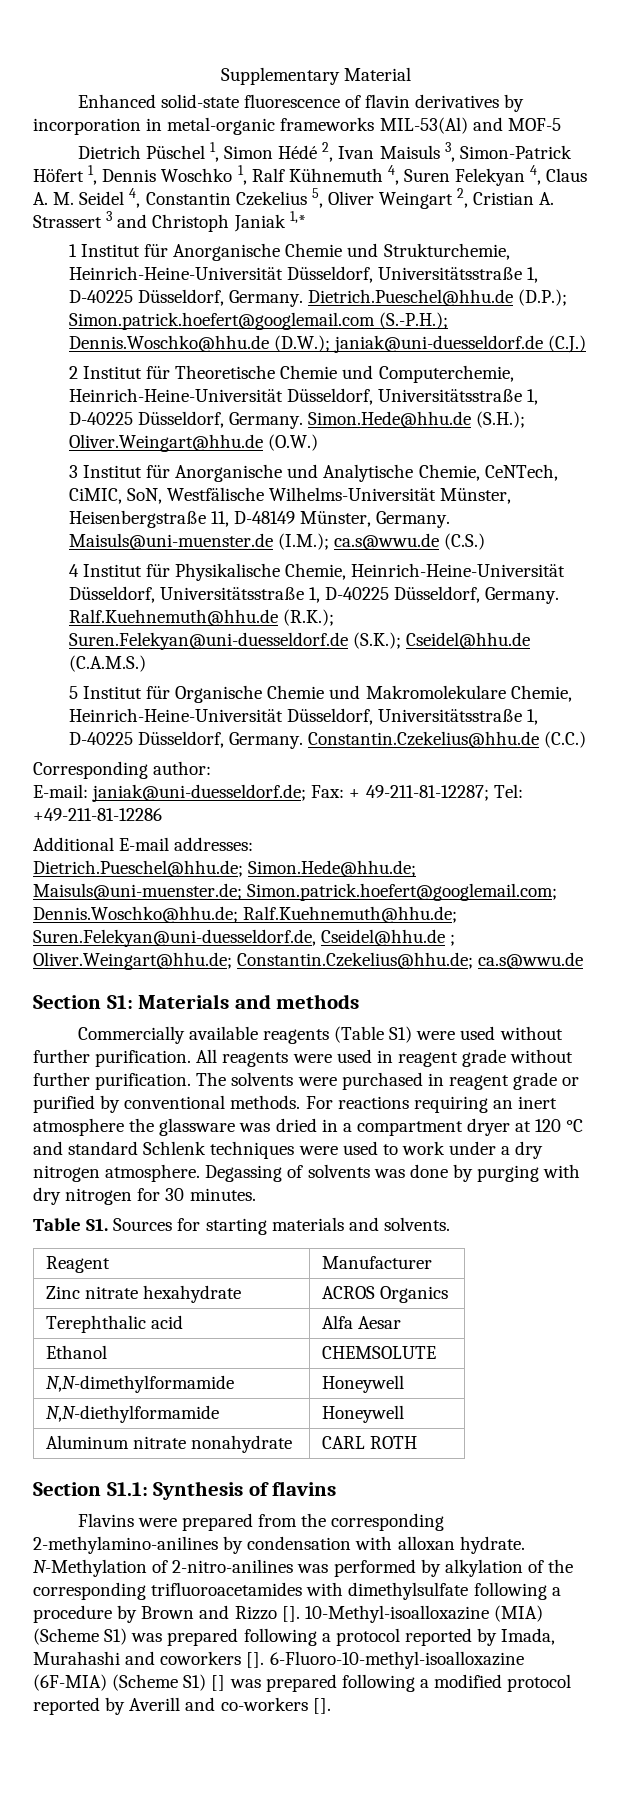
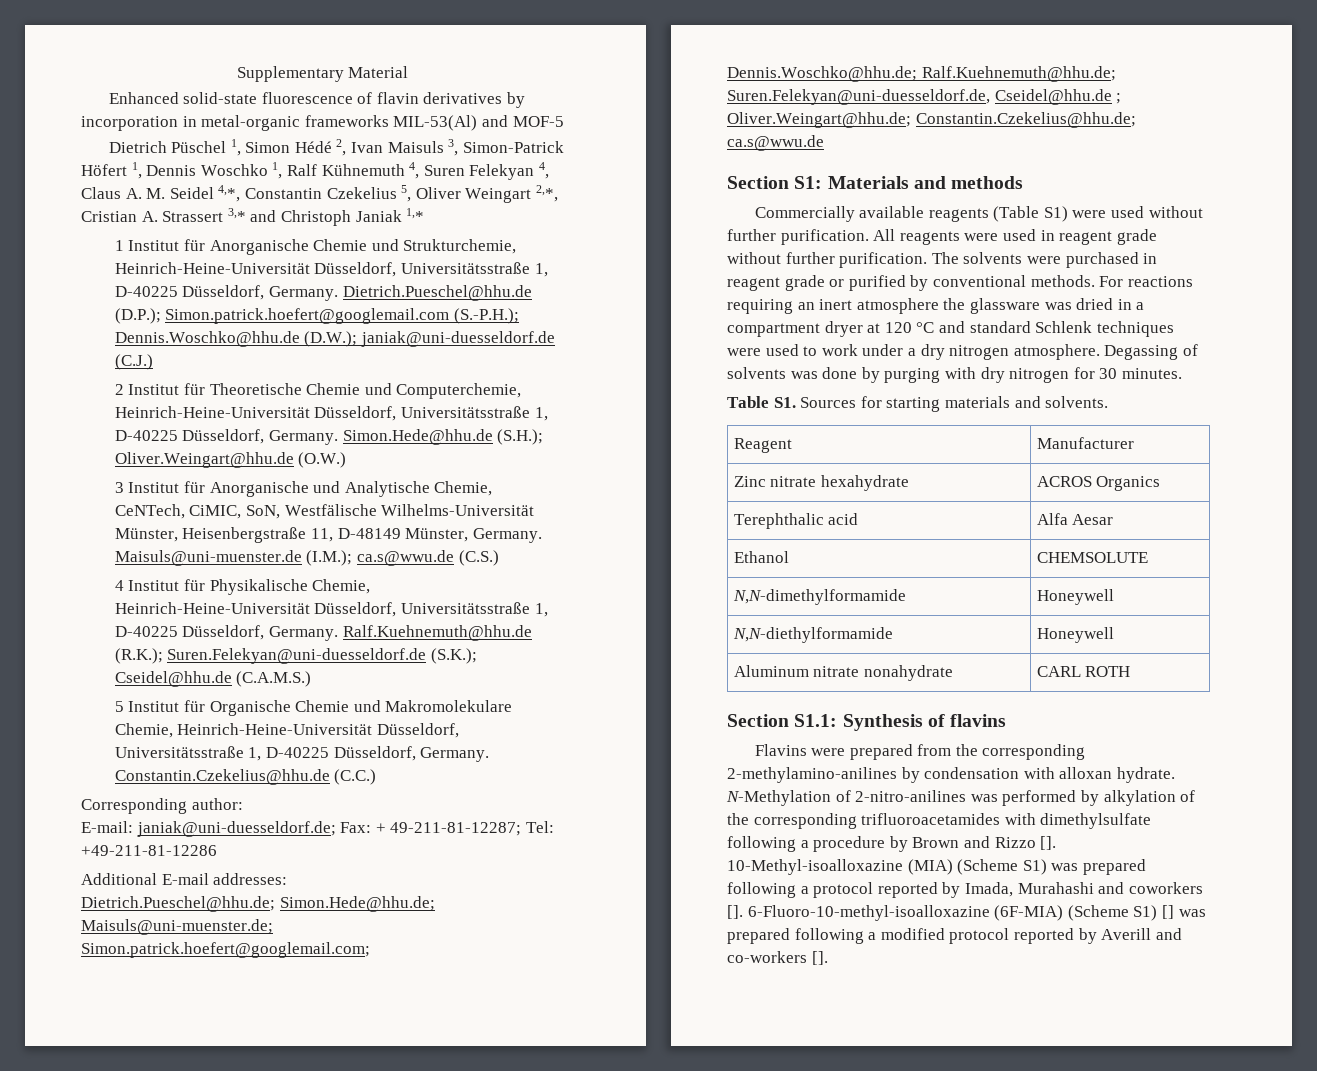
[129,188,141,208] 4, -> [218,185,241,202] 4,*,
[457,188,469,208] 2, -> [535,185,558,202] 2,*,
[106,211,113,221] 3 -> [227,208,246,222] 3,*

